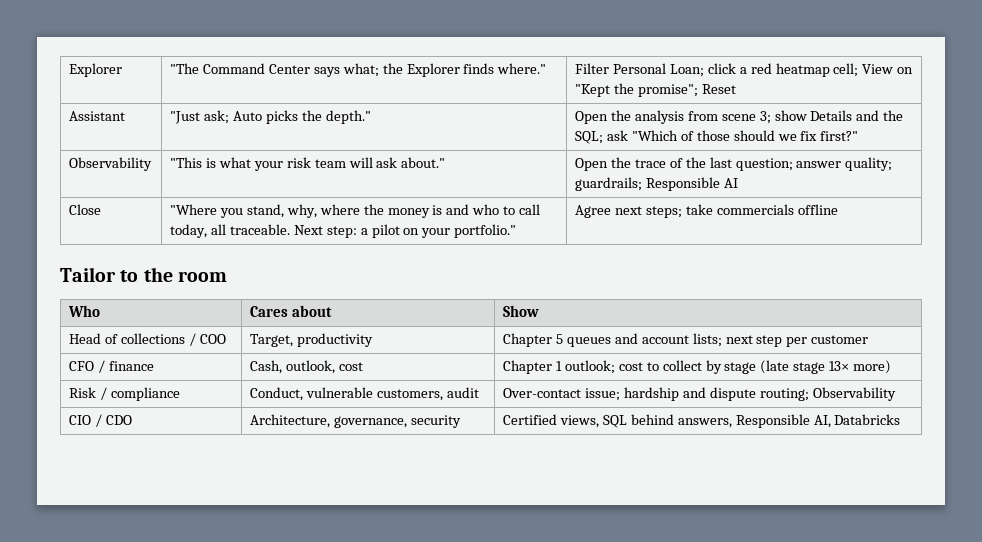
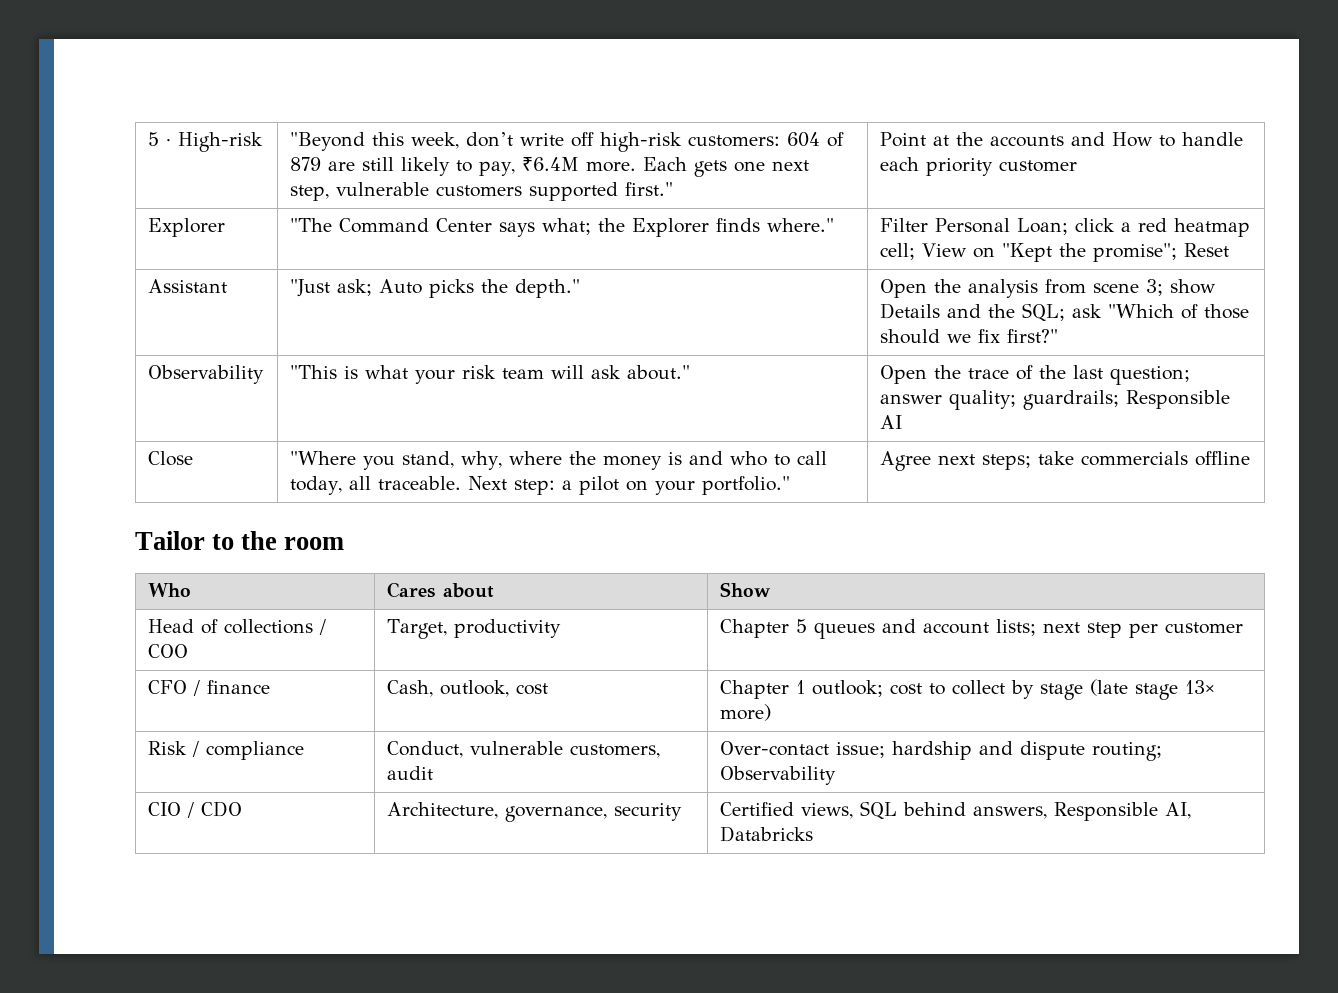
(69, 70) none -> [148,132,264,152] [290,132,845,152] [290,156,810,177] [290,182,674,201] [880,132,1244,147] [880,157,1078,176] 5 · High-risk | "Beyond this week, don’t write off high-risk customers: 604 of 879 are still likely to pay, ₹6.4M more. Each gets one next step, vulnerable customers supported first." | Point at the accounts and How to handle each priority customer //

